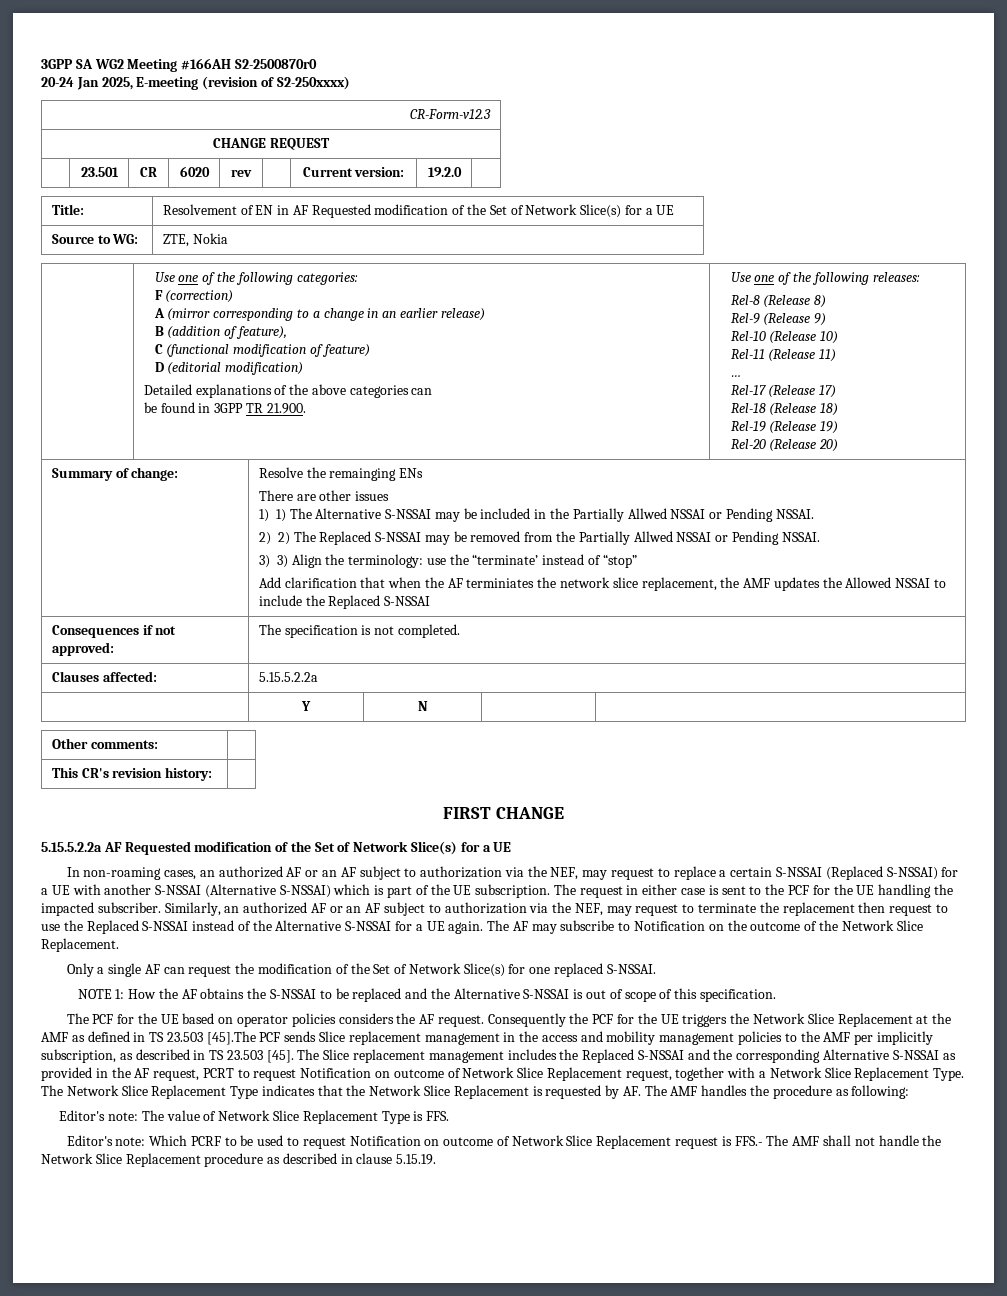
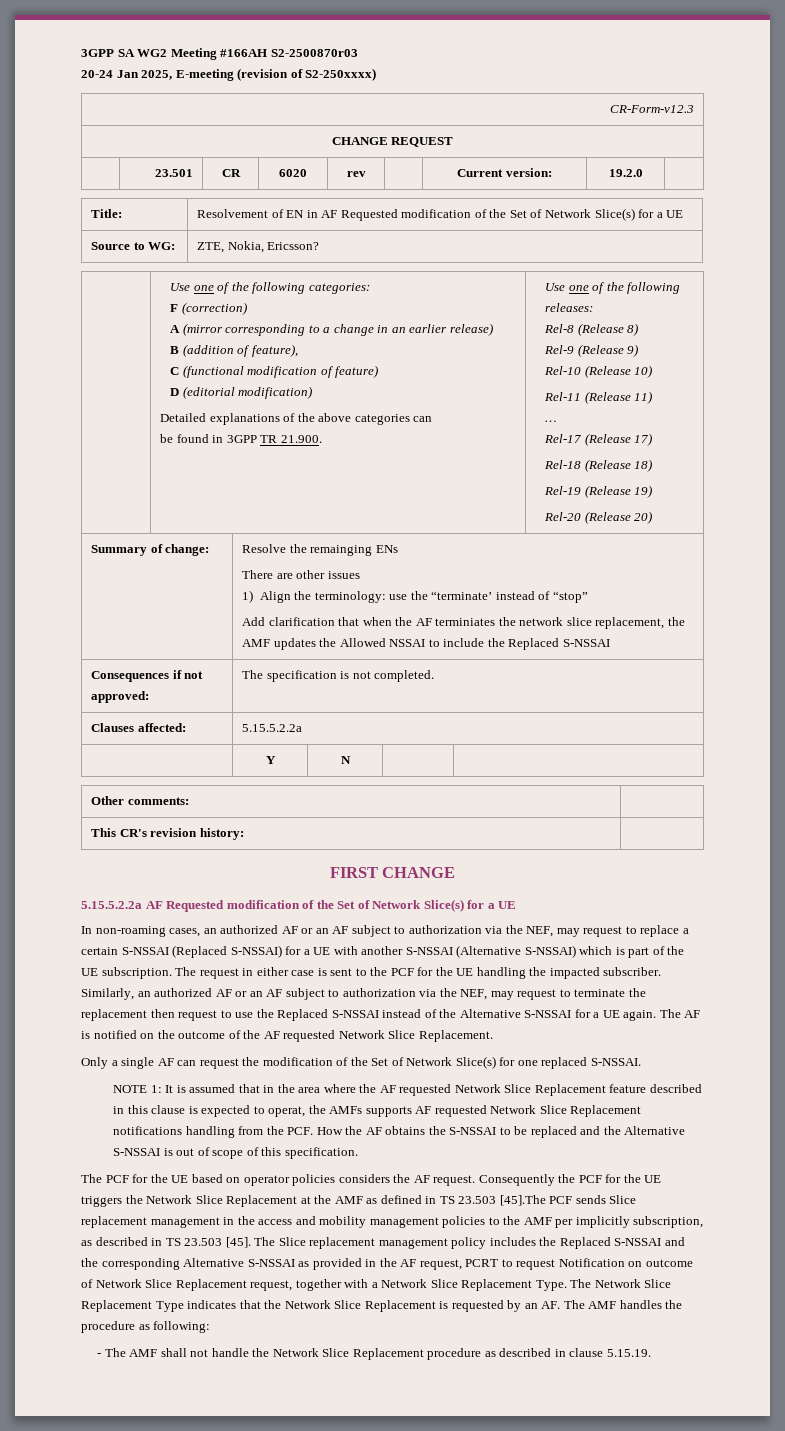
[234,59,317,69] S2-2500870r0 -> [270,49,358,57] S2-2500870r03
[192,233,228,244] Nokia -> [227,241,320,253] Nokia, Ericsson?
[275,508,814,522] [258,531,820,545] [258,555,288,568] 1) The Alternative S-NSSAI may be included in the Partially Allwed NSSAI or Pending NSSAI. // 2) 2) The Replaced S-NSSAI may be removed from the Partially Allwed NSSAI or Pending NSSAI. // 3) 3) -> (254, 596) none
[531,920,706,934] may subscribe to Notification -> [81,1030,137,1039] is notified
(838, 925) none -> [263,1030,336,1042] AF requested
(125, 994) none -> [165,1084,702,1096] [113,1105,642,1117] [113,1126,314,1138] It is assumed that in the area where the AF requested Network Slice Replacement feature described in this clause is expected to operat, the AMFs supports AF requested Network Slice Replacement notifications handling from the PCF.
(504, 1057) none -> [451,1237,487,1249] policy
(620, 1092) none -> [524,1303,538,1309] an
[59,1110,450,1124] [66,1135,763,1149] Editor's note: The value of Network Slice Replacement Type is FFS. // Editor's note: Which PCRF to be used to request Notification on outcome of Network Slice Replacement request is FFS.- -> [97,1353,102,1357] -

